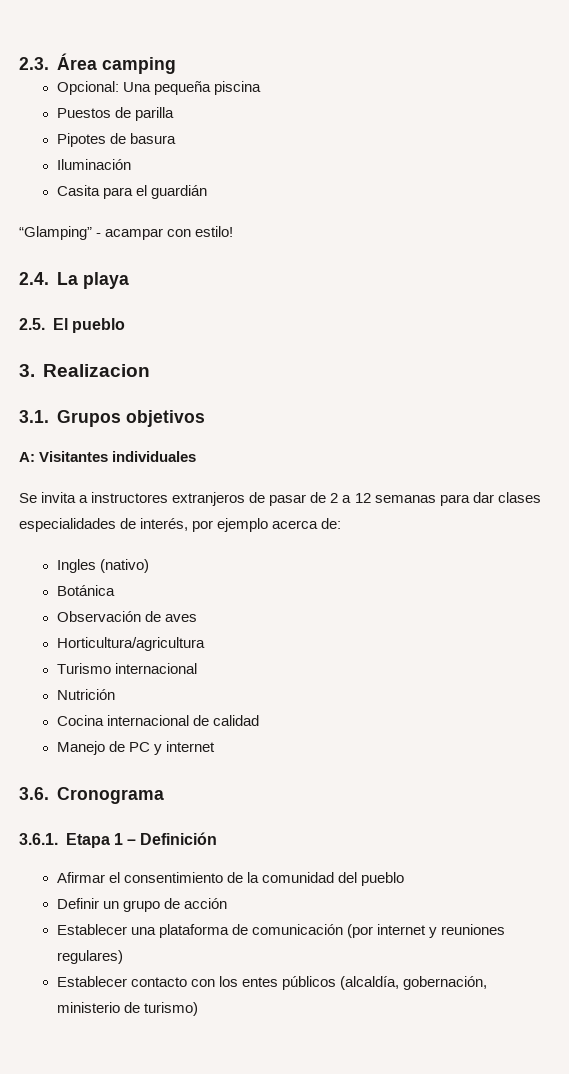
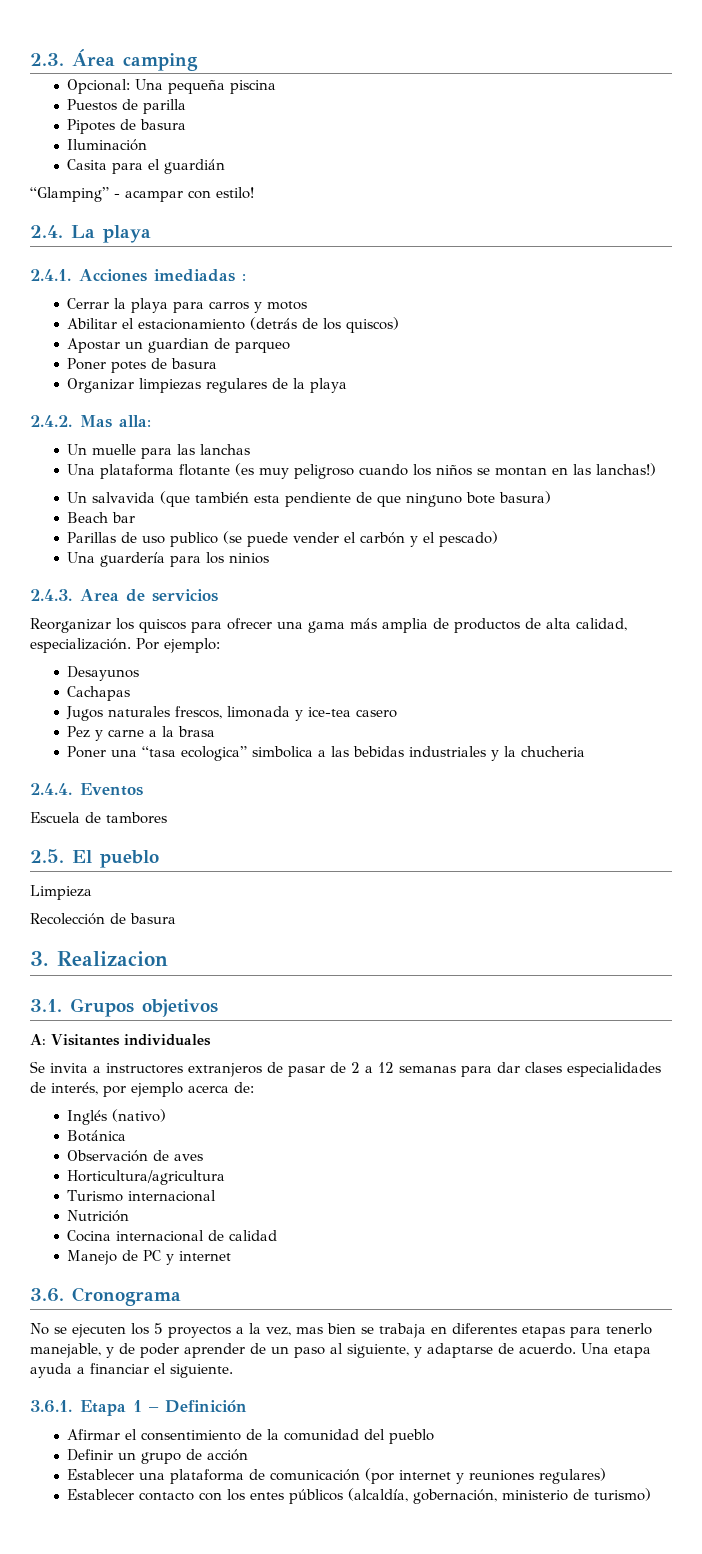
[19,318,125,333] 2.5. El pueblo -> [30,269,246,282] [67,298,308,313] [67,317,400,333] [67,338,291,353] [67,358,218,373] [67,378,348,393] [30,415,151,428] [67,444,251,459] [67,463,657,479] [67,491,552,507] [67,512,136,523] [67,531,499,547] [67,552,270,567] [30,589,218,602] [30,618,627,633] [30,638,220,653] [67,666,140,681] [67,686,131,701] [66,706,398,721] [67,726,216,741] [67,746,586,761] [30,783,143,796] [30,812,167,824] [30,849,159,868] [30,885,92,900] [30,913,176,925] 2.4.1. Acciones imediadas : // Cerrar la playa para carros y motos // Abilitar el estacionamiento (detrás de los quiscos) // Apostar un guardian de parqueo // Poner potes de basura // Organizar limpiezas regulares de la playa // 2.4.2. Mas alla: // Un muelle para las lanchas // Una plataforma flotante (es muy peligroso cuando los niños se montan en las lanchas!) // Un salvavida (que también esta pendiente de que ninguno bote basura) // Beach bar // Parillas de uso publico (se puede vender el carbón y el pescado) // Una guardería para los ninios // 2.4.3. Area de servicios // Reorganizar los quiscos para ofrecer una gama más amplia de productos de alta calidad, especialización. Por ejemplo: // Desayunos // Cachapas // Jugos naturales frescos, limonada y ice-tea casero // Pez y carne a la brasa // Poner una “tasa ecologica” simbolica a las bebidas industriales y la chucheria // 2.4.4. Eventos // Escuela de tambores // 2.5. El pueblo // Limpieza // Recolección de basura
[56,559,96,573] Ingles -> [67,1110,108,1125] Inglés
(164, 795) none -> [30,1323,652,1338] [30,1343,651,1358] [30,1363,233,1378] // No se ejecuten los 5 proyectos a la vez, mas bien se trabaja en diferentes etapas para tenerlo manejable, y de poder aprender de un paso al siguiente, y adaptarse de acuerdo. Una etapa ayuda a financiar el siguiente.

